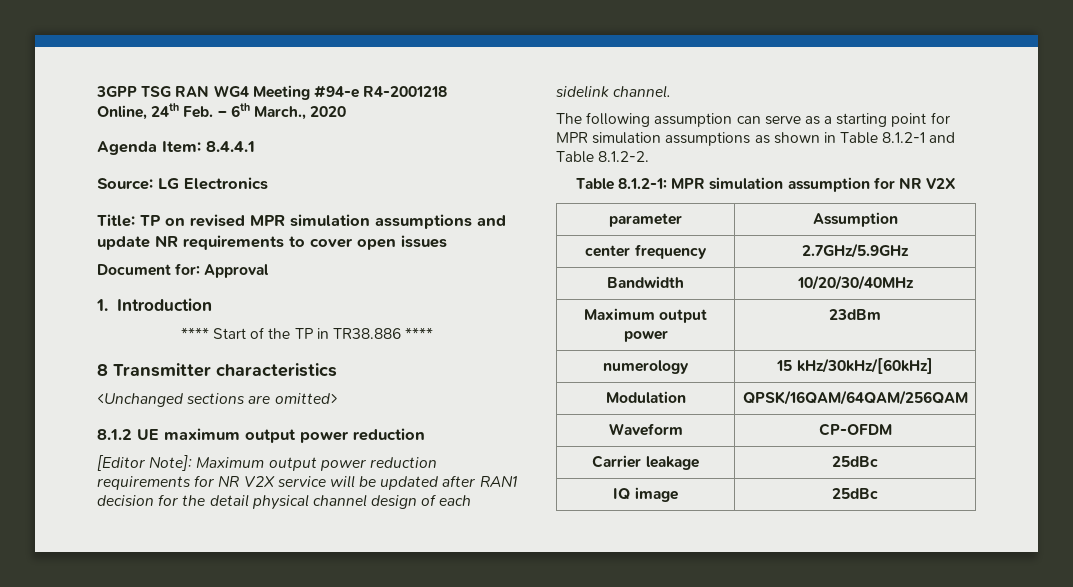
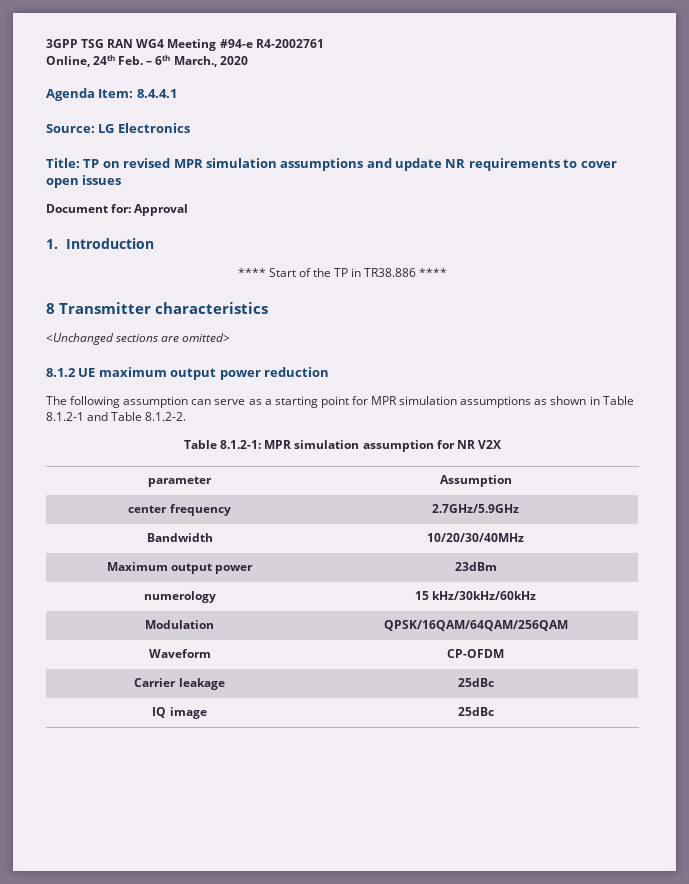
[363,86,448,97] R4-2001218 -> [255,39,324,48] R4-2002761
[97,455,437,471] [97,475,517,490] [97,494,472,510] [556,85,672,98] // [Editor Note]: Maximum output power reduction requirements for NR V2X service will be updated after RAN1 decision for the detail physical channel design of each sidelink channel. -> (329, 372) none
[796,358,933,374] kHz/30kHz/[60kHz] -> [432,591,537,600] kHz/30kHz/60kHz

